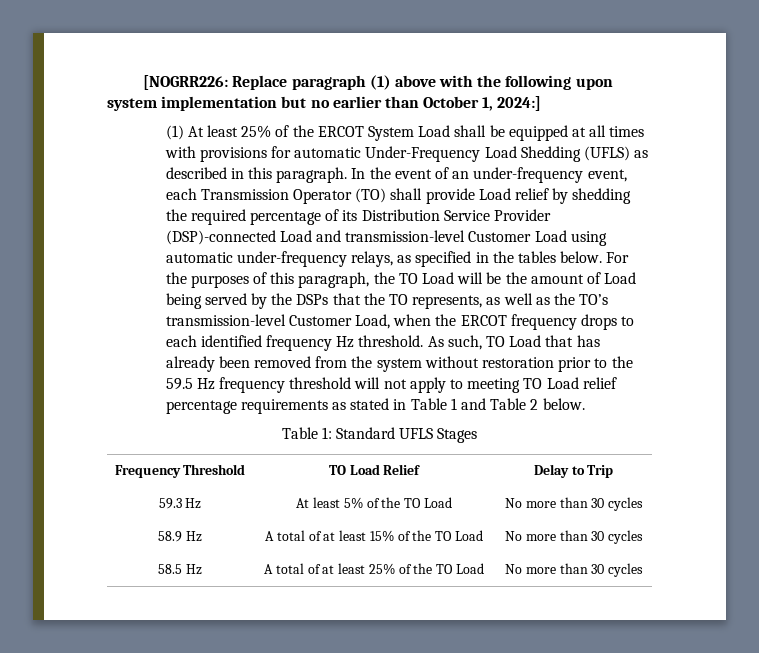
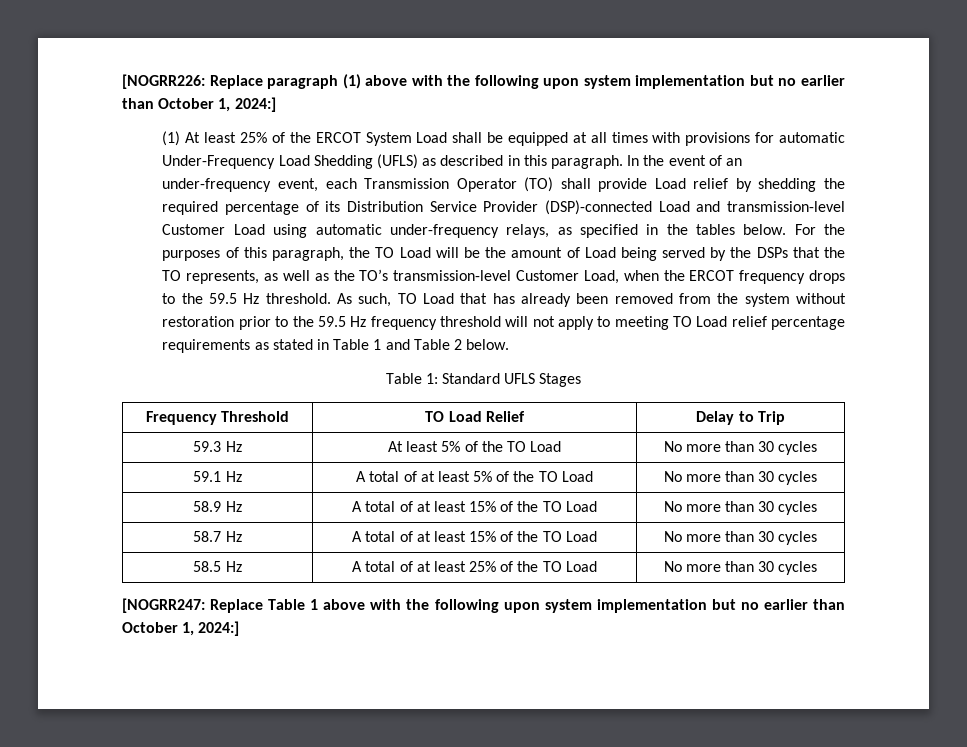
[165,335,333,351] each identified frequency -> [181,293,238,304] the 59.5
(644, 504) none -> [193,471,242,482] [356,471,593,482] [663,471,818,485] // 59.1 Hz | A total of at least 5% of the TO Load | No more than 30 cycles
(644, 537) none -> [193,531,242,542] [352,531,597,542] [663,531,818,545] // 58.7 Hz | A total of at least 15% of the TO Load | No more than 30 cycles
(644, 570) none -> [122,598,845,613] [122,621,240,636] // [NOGRR247: Replace Table 1 above with the following upon system implementation but no earlier than October 1, 2024:]

